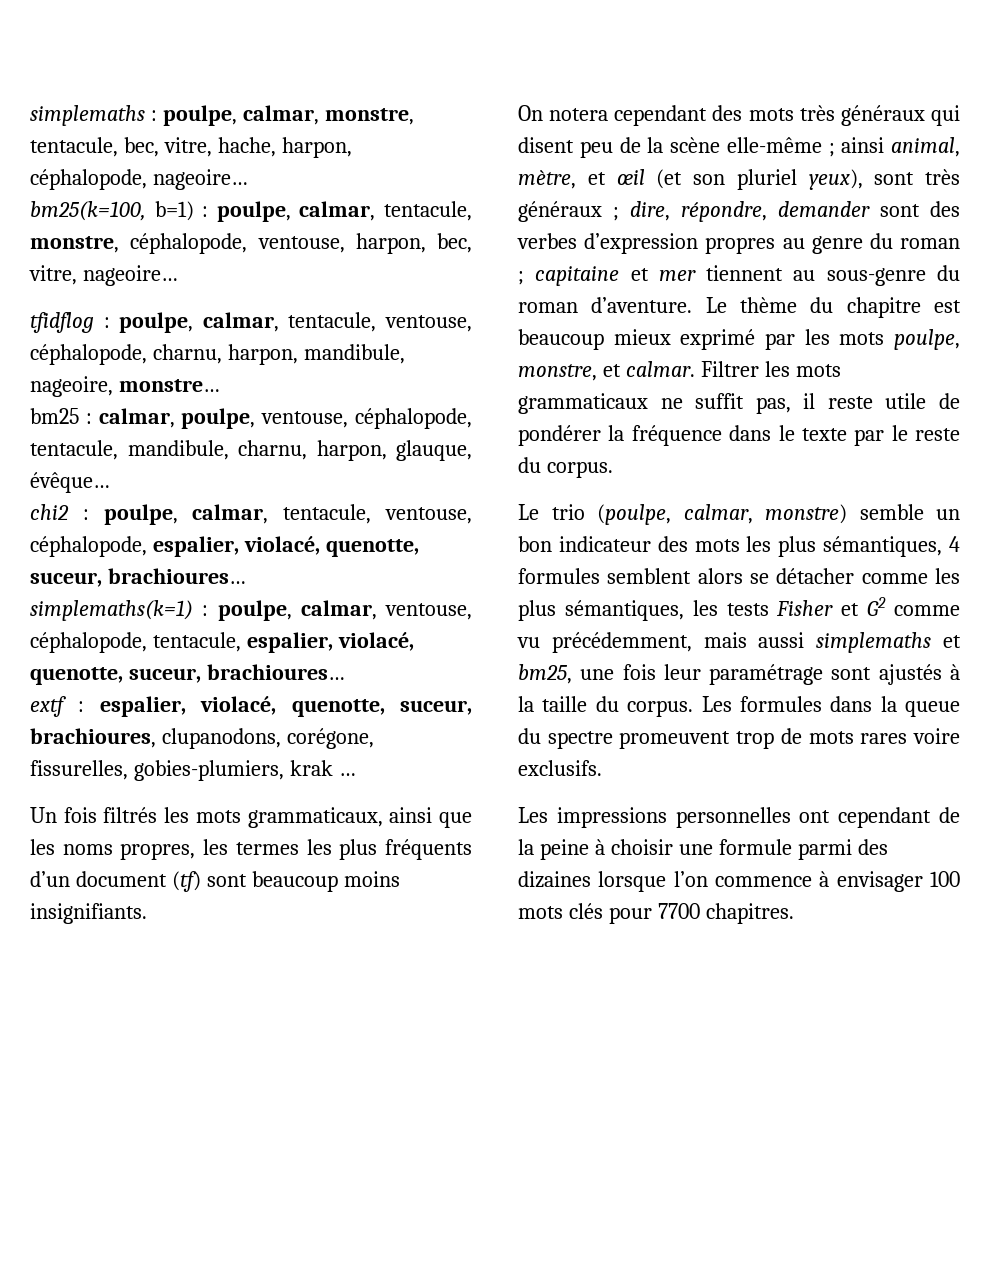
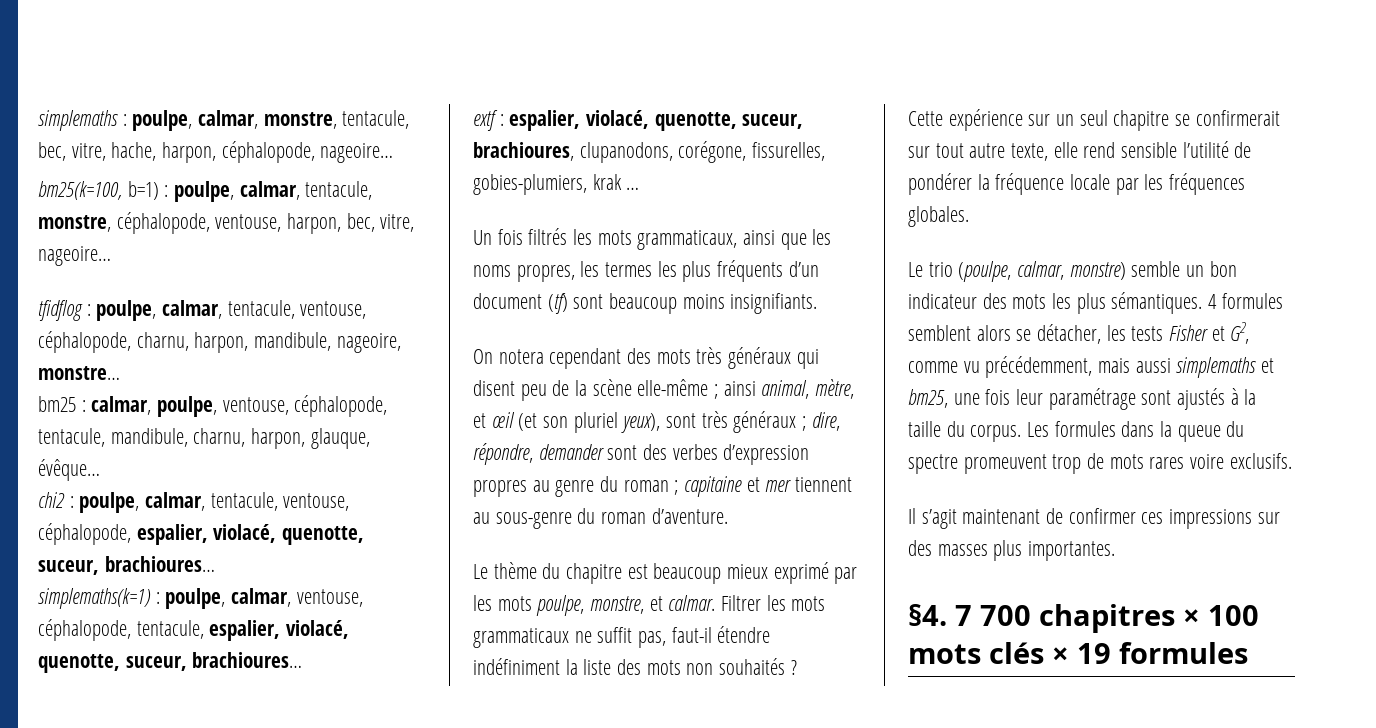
(693, 305) none -> (728, 516) //
[803,393,960,409] [518,425,960,446] [518,457,613,478] il reste utile de pondérer la fréquence dans le texte par le reste du corpus. -> [671,626,771,643] [473,658,797,675] [908,109,1280,131] [908,141,1252,161] [908,173,1246,195] [908,206,969,227] faut-il étendre indéfiniment la liste des mots non souhaités ? // Cette expérience sur un seul chapitre se confirmerait sur tout autre texte, elle rend sensible l’utilité de pondérer la fréquence locale par les fréquences globales.
[823,536,943,557] sémantiques, -> [1111,292,1203,314] sémantiques.
[776,568,960,584] [518,600,684,621] détacher comme les plus sémantiques, -> [1037,324,1102,344] détacher,
[867,597,887,616] G2 -> [1230,322,1250,344] G2,
[518,807,960,828] [518,839,888,860] [518,871,960,892] [518,903,794,924] Les impressions personnelles ont cependant de la peine à choisir une formule parmi des dizaines lorsque l’on commence à envisager 100 mots clés pour 7700 chapitres. -> [908,508,1280,529] [908,540,1116,561] [908,604,1259,633] [908,642,1248,664] Il s’agit maintenant de confirmer ces impressions sur des masses plus importantes. // §4. 7 700 chapitres × 100 mots clés × 19 formules

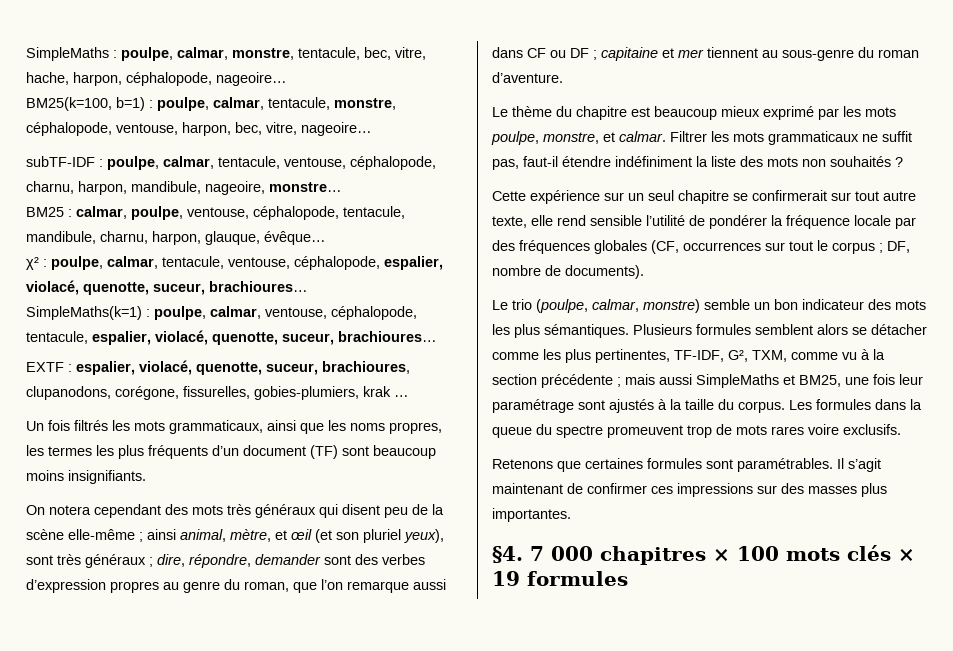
[38,110,118,131] simplemaths -> [26,47,109,61] SimpleMaths
[38,181,122,200] bm25(k=100, -> [26,97,112,111] BM25(k=100,
[38,300,83,321] tfidflog -> [26,156,95,167] subTF-IDF
[38,396,76,412] bm25 -> [26,207,64,217] BM25
[38,492,65,508] chi2 -> [26,257,39,270] χ²
[38,588,151,609] simplemaths(k=1) -> [26,306,142,320] SimpleMaths(k=1)
[473,110,498,131] extf -> [26,362,64,372] EXTF
[547,293,568,314] (tf) -> [310,445,338,459] (TF)
[623,480,669,492] roman -> [244,579,446,593] [492,47,589,58] roman, que l’on remarque aussi dans CF ou DF
[1144,173,1246,195] [908,206,969,227] les fréquences globales. -> [492,240,910,254] [492,265,644,279] des fréquences globales (CF, occurrences sur tout le corpus ; DF, nombre de documents).
[1208,294,1218,309] 4 -> [633,324,692,335] Plusieurs
[1037,322,1250,344] [908,356,1275,378] [908,389,948,408] détacher, les tests Fisher et G2, comme vu précédemment, mais aussi simplemaths et bm25, -> [871,324,927,335] [492,349,885,363] [492,374,841,388] détacher comme les plus pertinentes, TF-IDF, G², TXM, comme vu à la section précédente ; mais aussi SimpleMaths et BM25,
(1292, 461) none -> [492,458,833,472] Retenons que certaines formules sont paramétrables.
[980,605,1031,626] 700 -> [551,546,593,561] 000

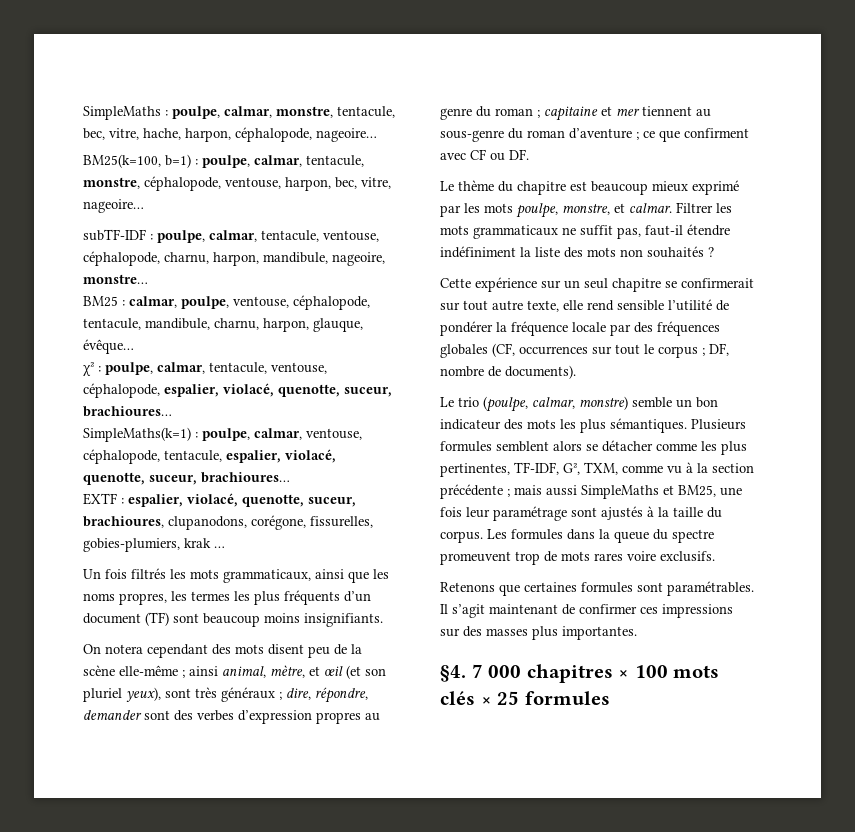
[227,504,338,518] très généraux qui -> (264, 649) none
[244,579,446,593] [492,47,589,58] roman, que l’on remarque aussi dans CF ou DF -> [495,108,533,116] roman
[492,72,563,83] d’aventure. -> [569,128,749,142] [440,149,529,161] d’aventure ; ce que confirment avec CF ou DF.
[492,571,520,586] 19 -> [497,691,520,705] 25

